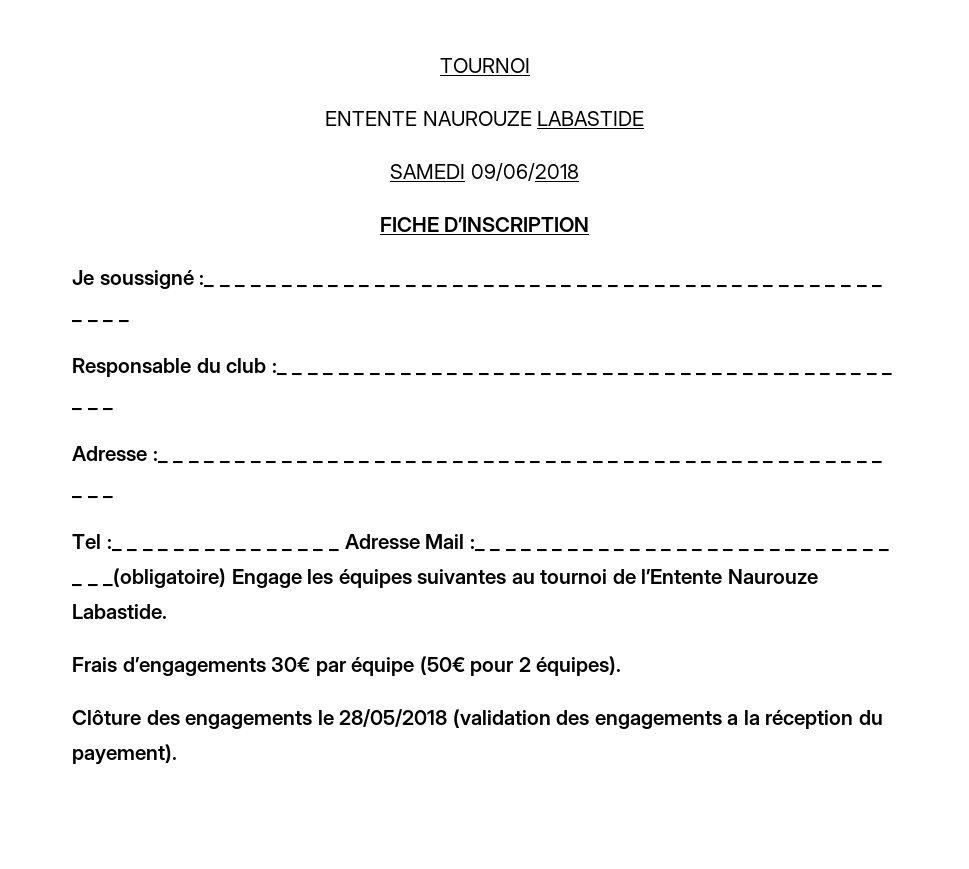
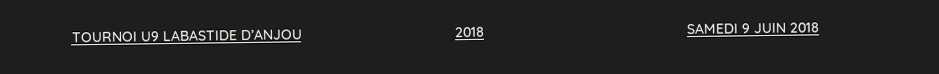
[324,111,532,126] // ENTENTE NAUROUZE -> [139,31,160,42] U9
(645, 118) none -> [239,26,484,41] D’ANJOU 2018
[470,163,579,181] [379,217,590,232] [72,270,883,289] [72,320,129,323] [72,358,893,377] [72,408,114,411] [72,446,883,464] [72,496,114,499] [72,534,340,552] [344,534,889,552] [72,568,818,588] [72,604,167,619] [72,656,622,676] [72,709,883,729] [72,744,177,765] 09/06/2018 // FICHE D’INSCRIPTION // Je soussigné :_ _ _ _ _ _ _ _ _ _ _ _ _ _ _ _ _ _ _ _ _ _ _ _ _ _ _ _ _ _ _ _ _ _ _ _ _ _ _ _ _ _ _ _ _ _ _ _ // Responsable du club :_ _ _ _ _ _ _ _ _ _ _ _ _ _ _ _ _ _ _ _ _ _ _ _ _ _ _ _ _ _ _ _ _ _ _ _ _ _ _ _ _ _ _ // Adresse :_ _ _ _ _ _ _ _ _ _ _ _ _ _ _ _ _ _ _ _ _ _ _ _ _ _ _ _ _ _ _ _ _ _ _ _ _ _ _ _ _ _ _ _ _ _ _ _ _ _ // Tel :_ _ _ _ _ _ _ _ _ _ _ _ _ _ _ Adresse Mail :_ _ _ _ _ _ _ _ _ _ _ _ _ _ _ _ _ _ _ _ _ _ _ _ _ _ _ _ _ _(obligatoire) Engage les équipes suivantes au tournoi de l’Entente Naurouze Labastide. // Frais d’engagements 30€ par équipe (50€ pour 2 équipes). // Clôture des engagements le 28/05/2018 (validation des engagements a la réception du payement). -> [740,22,819,34] 9 JUIN 2018

